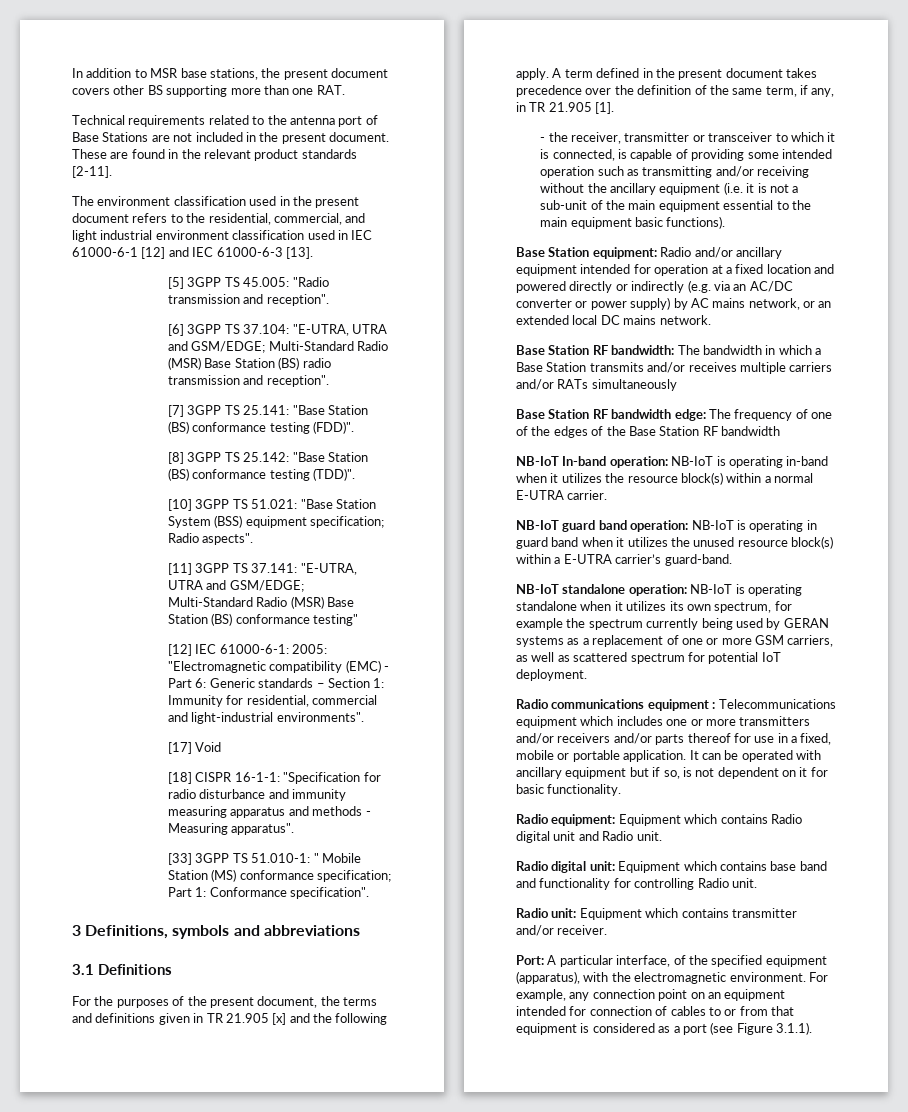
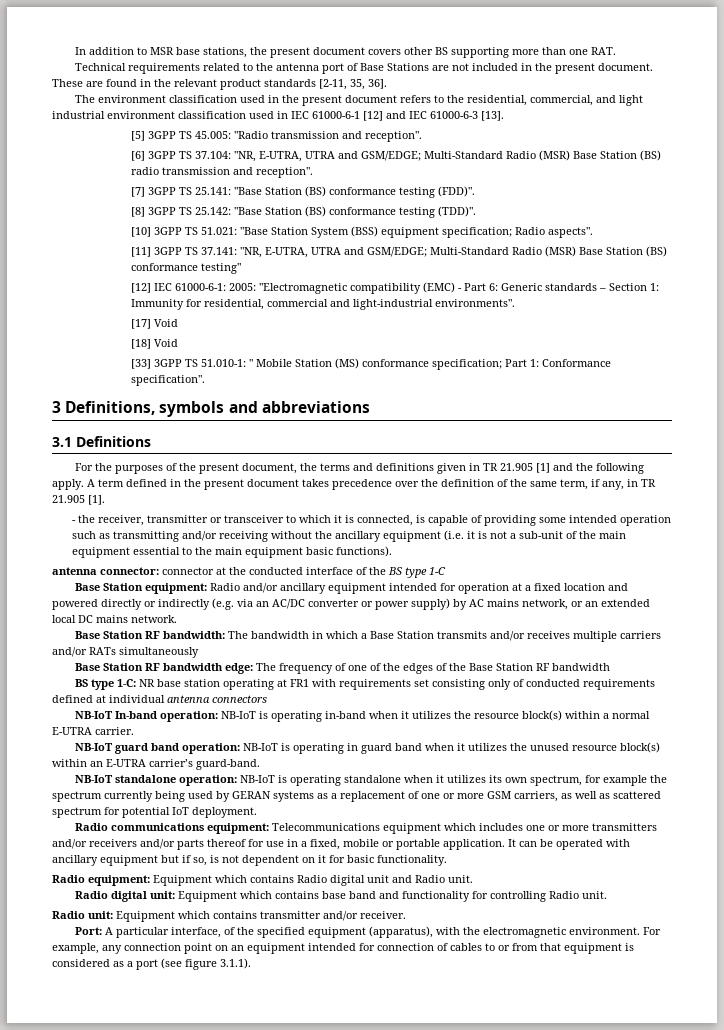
[72,166,112,178] [2-11]. -> [319,79,387,90] [2-11, 35, 36].
[292,324,349,336] "E-UTRA, -> [234,151,303,162] "NR, E-UTRA,
[300,563,357,575] "E-UTRA, -> [240,247,309,258] "NR, E-UTRA,
[195,772,381,784] [168,789,347,801] [168,806,371,818] [168,823,295,835] CISPR 16-1-1: "Specification for radio disturbance and immunity measuring apparatus and methods - Measuring apparatus". -> [154,339,179,347] Void
[272,1013,287,1025] [x] -> [536,463,551,473] [1]
(726, 222) none -> [52,567,446,578] // antenna connector: connector at the conducted interface of the BS type 1-C
(780, 431) none -> [75,679,656,690] [52,695,267,703] // BS type 1-C: NR base station operating at FR1 with requirements set consisting only of conducted requirements defined at individual antenna connectors
[554,557,561,564] a -> [90,761,103,767] an
[647,699,716,711] equipment : -> [207,823,270,834] equipment:
[736,1023,773,1035] Figure -> [185,959,217,970] figure

